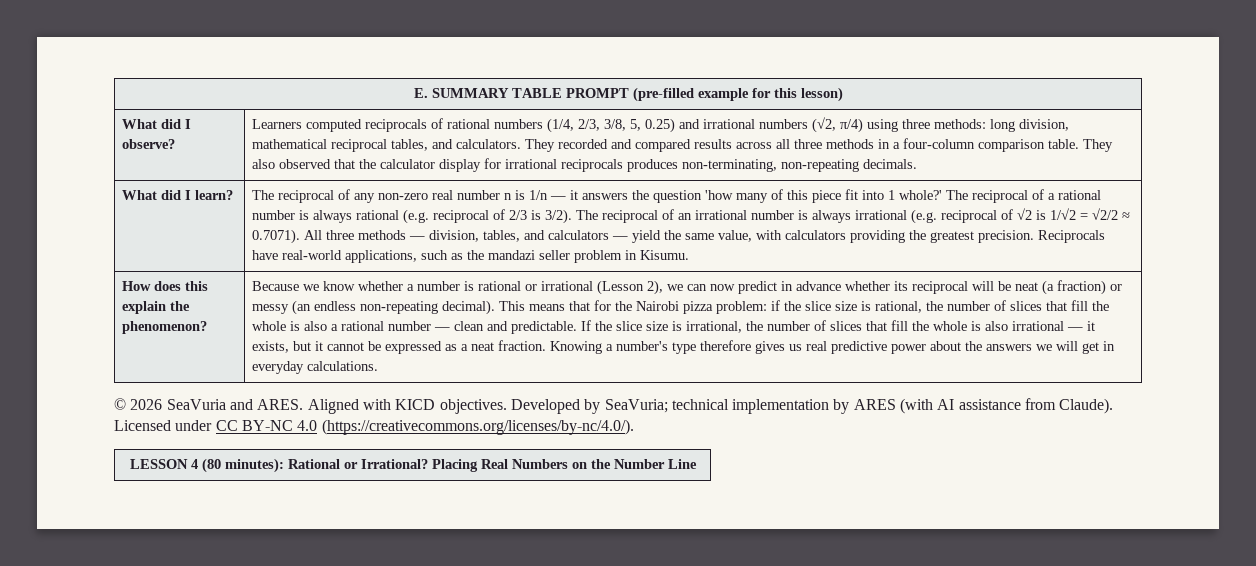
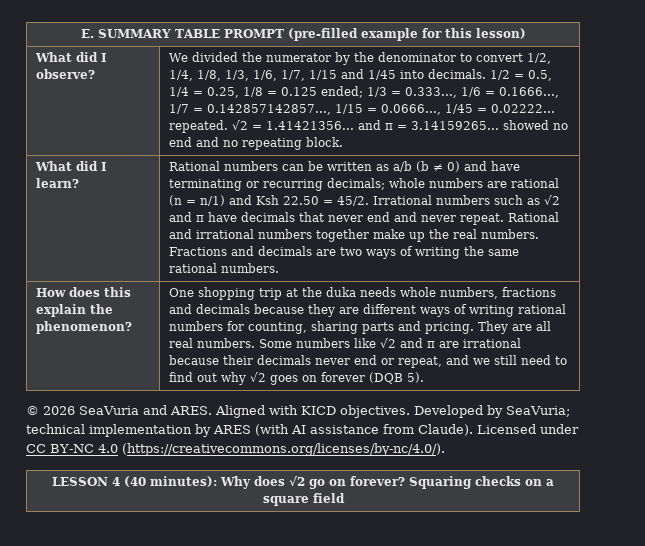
[251,117,1069,133] [251,138,1113,152] [251,158,917,172] [121,190,233,200] [251,189,1101,203] [251,208,1130,224] [251,229,1105,244] [251,250,689,263] Learners computed reciprocals of rational numbers (1/4, 2/3, 3/8, 5, 0.25) and irrational numbers (√2, π/4) using three methods: long division, mathematical reciprocal tables, and calculators. They recorded and compared results across all three methods in a four-column comparison table. They also observed that the calculator display for irrational reciprocals produces non-terminating, non-repeating decimals. // What did I learn? | The reciprocal of any non-zero real number n is 1/n — it answers the question 'how many of this piece fit into 1 whole?' The reciprocal of a rational number is always rational (e.g. reciprocal of 2/3 is 3/2). The reciprocal of an irrational number is always irrational (e.g. reciprocal of √2 is 1/√2 = √2/2 ≈ 0.7071). All three methods — division, tables, and calculators — yield the same value, with calculators providing the greatest precision. Reciprocals have real-world applications, such as the mandazi seller problem in Kisumu. -> [168,52,551,65] [168,69,552,81] [168,86,559,98] [168,104,555,115] [168,120,568,133] [168,137,343,150] [34,161,107,171] [35,178,79,188] [168,161,520,172] [168,178,559,191] [168,195,560,206] [168,212,559,225] [168,229,539,242] [168,246,519,259] [168,263,279,273] We divided the numerator by the denominator to convert 1/2, 1/4, 1/8, 1/3, 1/6, 1/7, 1/15 and 1/45 into decimals. 1/2 = 0.5, 1/4 = 0.25, 1/8 = 0.125 ended; 1/3 = 0.333..., 1/6 = 0.1666..., 1/7 = 0.142857142857..., 1/15 = 0.0666..., 1/45 = 0.02222... repeated. √2 = 1.41421356... and π = 3.14159265... showed no end and no repeating block. // What did I learn? | Rational numbers can be written as a/b (b ≠ 0) and have terminating or recurring decimals; whole numbers are rational (n = n/1) and Ksh 22.50 = 45/2. Irrational numbers such as √2 and π have decimals that never end and never repeat. Rational and irrational numbers together make up the real numbers. Fractions and decimals are two ways of writing the same rational numbers.
[251,280,1122,295] [251,300,1109,315] [251,320,1095,334] [251,340,1115,354] [251,361,378,374] Because we know whether a number is rational or irrational (Lesson 2), we can now predict in advance whether its reciprocal will be neat (a fraction) or messy (an endless non-repeating decimal). This means that for the Nairobi pizza problem: if the slice size is rational, the number of slices that fill the whole is also a rational number — clean and predictable. If the slice size is irrational, the number of slices that fill the whole is also irrational — it exists, but it cannot be expressed as a neat fraction. Knowing a number's type therefore gives us real predictive power about the answers we will get in everyday calculations. -> [168,287,556,300] [168,304,566,317] [168,321,551,334] [168,338,521,348] [168,355,567,368] [168,372,424,385] One shopping trip at the duka needs whole numbers, fractions and decimals because they are different ways of writing rational numbers for counting, sharing parts and pricing. They are all real numbers. Some numbers like √2 and π are irrational because their decimals never end or repeat, and we still need to find out why √2 goes on forever (DQB 5).
[201,458,697,473] (80 minutes): Rational or Irrational? Placing Real Numbers on the Number Line -> [123,476,554,489] [262,493,345,506] (40 minutes): Why does √2 go on forever? Squaring checks on a square field

